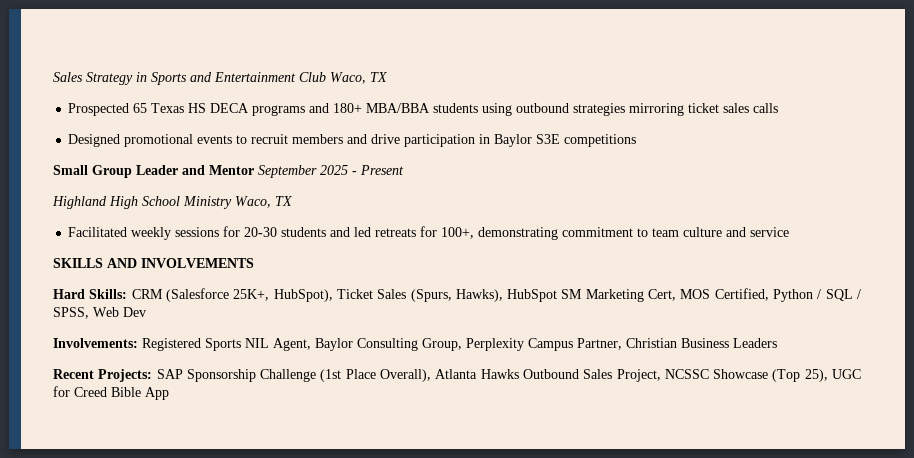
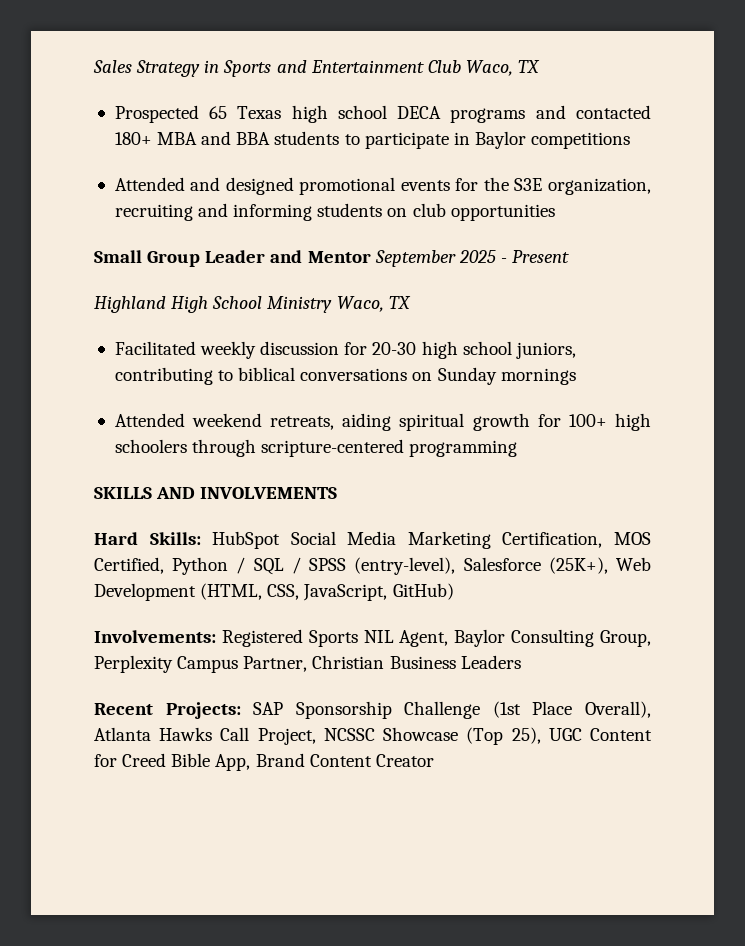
[188,103,207,113] HS -> [291,105,387,123] high school
[333,103,779,116] [68,134,637,147] 180+ MBA/BBA students using outbound strategies mirroring ticket sales calls // Designed promotional events to recruit members and drive participation in Baylor S3E competitions -> [576,105,651,119] [114,131,631,149] [114,177,651,195] [114,203,555,221] contacted 180+ MBA and BBA students to participate in Baylor competitions // Attended and designed promotional events for the S3E organization, recruiting and informing students on club opportunities
[175,227,220,237] sessions -> [260,341,340,355] discussion
[281,226,790,240] students and led retreats for 100+, demonstrating commitment to team culture and service -> [421,341,576,359] [114,367,576,385] [114,413,651,431] [114,439,518,457] high school juniors, contributing to biblical conversations on Sunday mornings // Attended weekend retreats, aiding spiritual growth for 100+ high schoolers through scripture-centered programming
[131,288,677,302] CRM (Salesforce 25K+, HubSpot), Ticket Sales (Spurs, Hawks), HubSpot SM Marketing Cert, -> [212,531,603,549] HubSpot Social Media Marketing Certification,
[53,307,146,319] SPSS, Web Dev -> [309,557,651,575] [94,583,454,601] SPSS (entry-level), Salesforce (25K+), Web Development (HTML, CSS, JavaScript, GitHub)
[522,369,613,379] Outbound Sales -> [220,727,250,741] Call
(861, 374) none -> [590,728,652,741] Content
[145,387,169,400] App -> [215,753,434,771] App, Brand Content Creator

